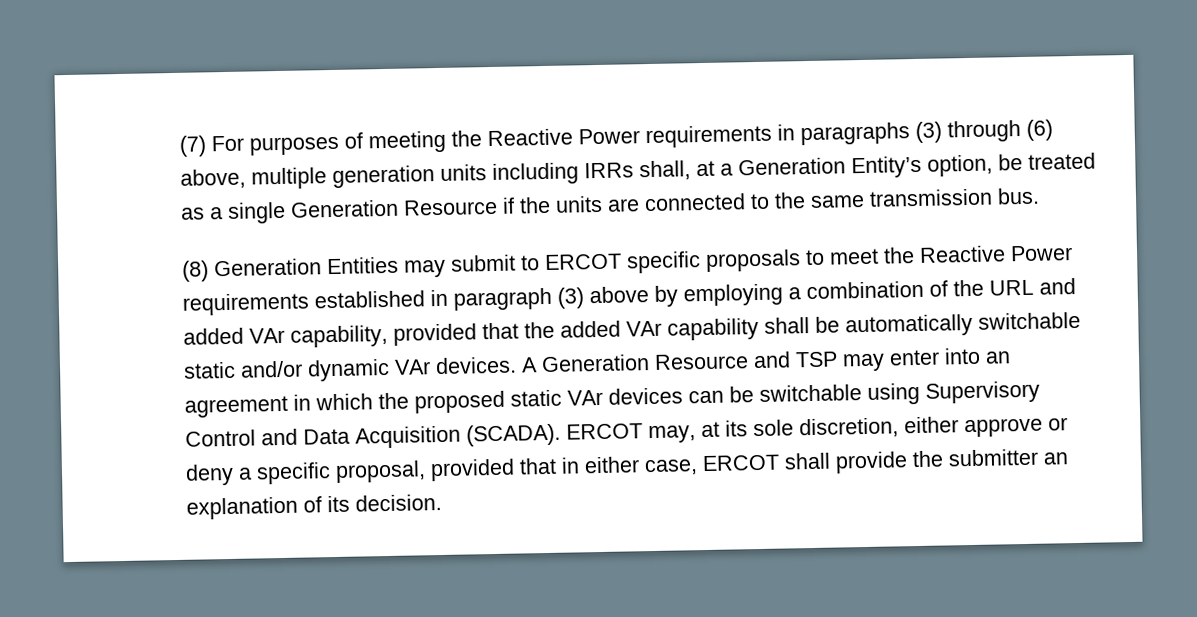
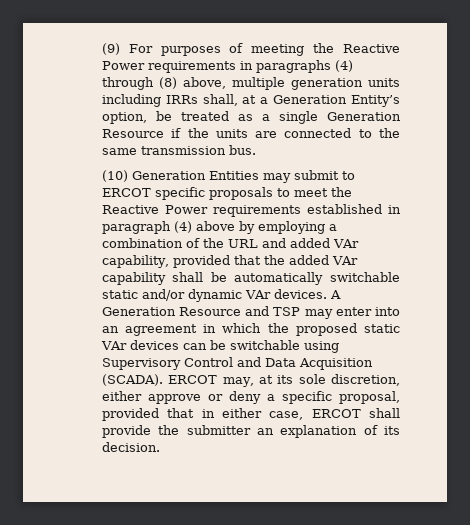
[178,135,207,157] (7) -> [101,43,120,55] (9)
[914,119,1053,144] (3) through (6) -> [334,60,353,72] [101,77,177,90] (4) through (8)
[181,260,209,282] (8) -> [101,170,128,182] (10)
[556,287,584,309] (3) -> [173,221,192,233] (4)

